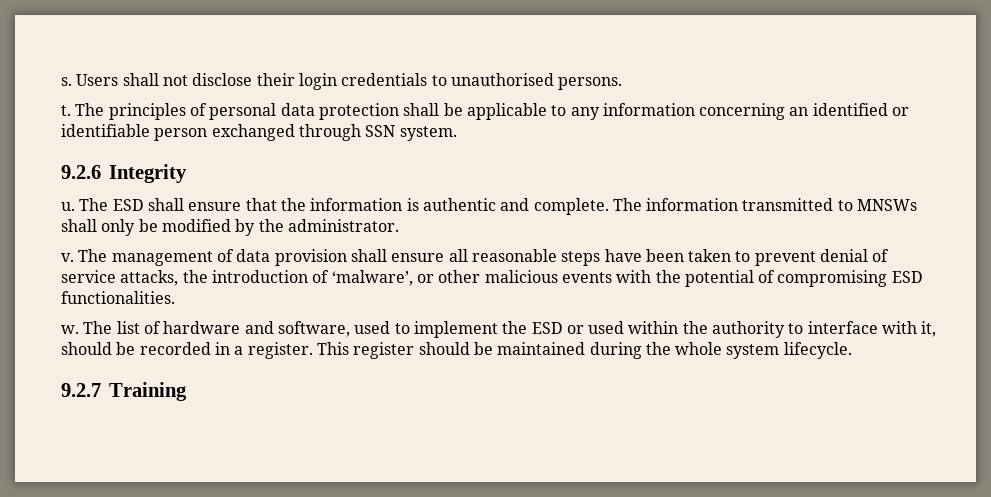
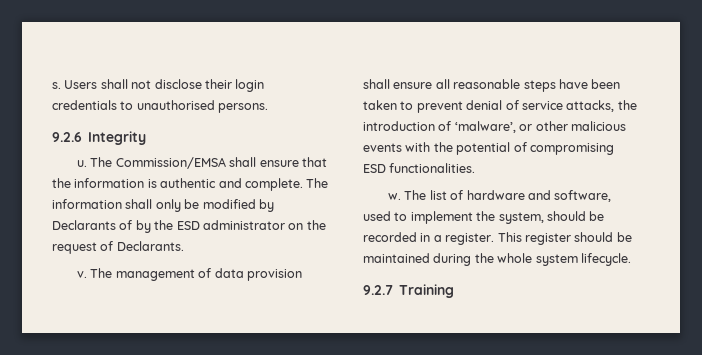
[61,103,910,120] [61,124,457,141] // t. The principles of personal data protection shall be applicable to any information concerning an identified or identifiable person exchanged through SSN system. -> (269, 108) none
[112,199,144,211] ESD -> [115,157,226,169] Commission/EMSA
[742,198,918,211] transmitted to MNSWs -> (122, 204) none
[258,219,399,232] the administrator. -> [52,220,326,233] [52,241,184,254] Declarants of by the ESD administrator on the request of Declarants.
[531,321,937,338] ESD or used within the authority to interface with it, -> [498,212,544,224] system,

